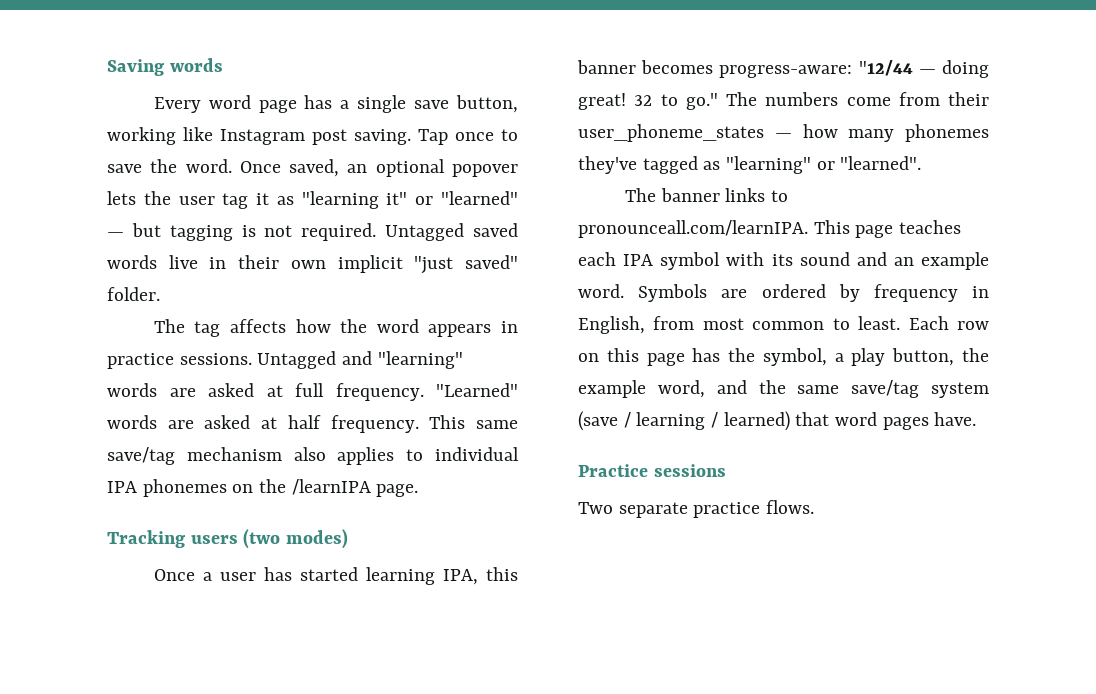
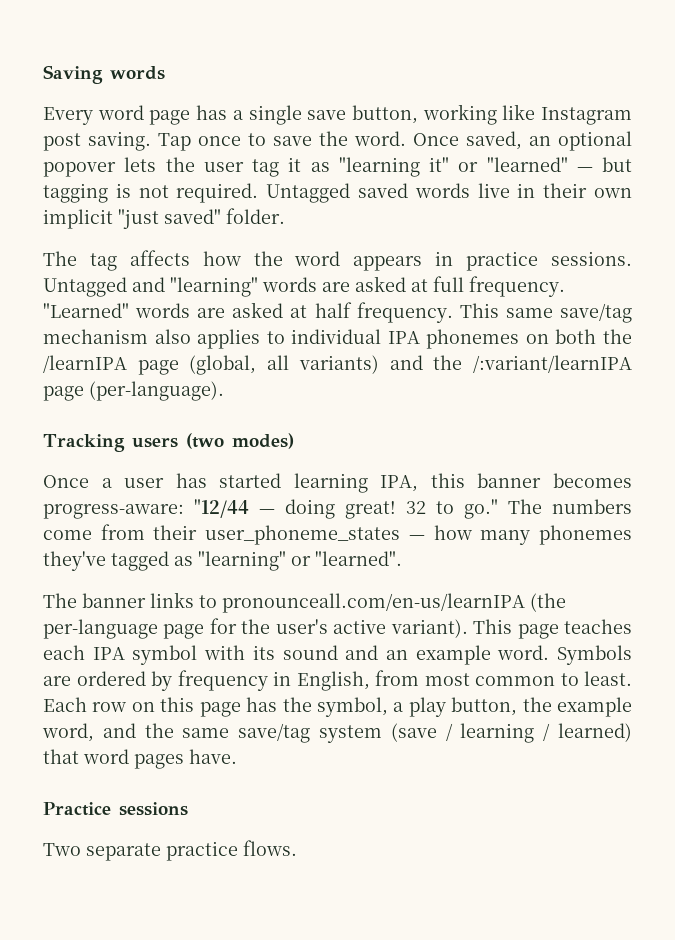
(254, 488) none -> [555,329,597,344] both
[376,484,419,497] page. -> [137,355,632,375] [43,381,224,401] page (global, all variants) and the /:variant/learnIPA page (per-language).
[578,220,808,238] pronounceall.com/learnIPA. -> [222,593,566,613] [43,618,468,639] pronounceall.com/en-us/learnIPA (the per-language page for the user's active variant).

